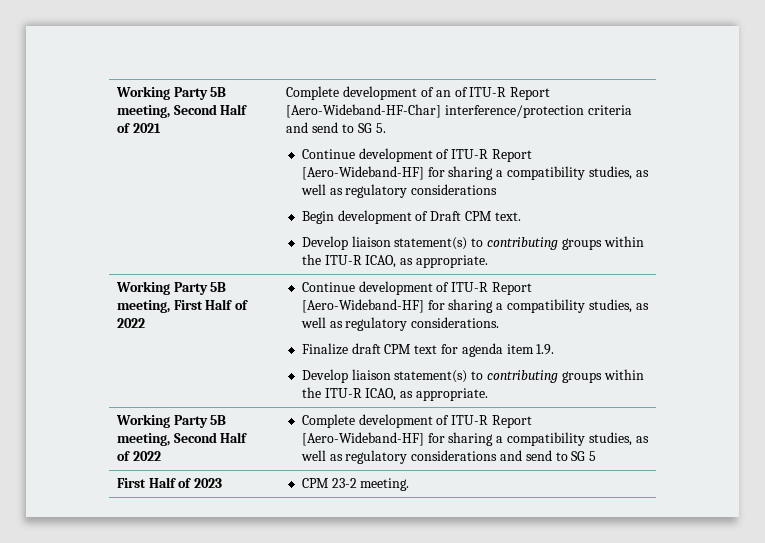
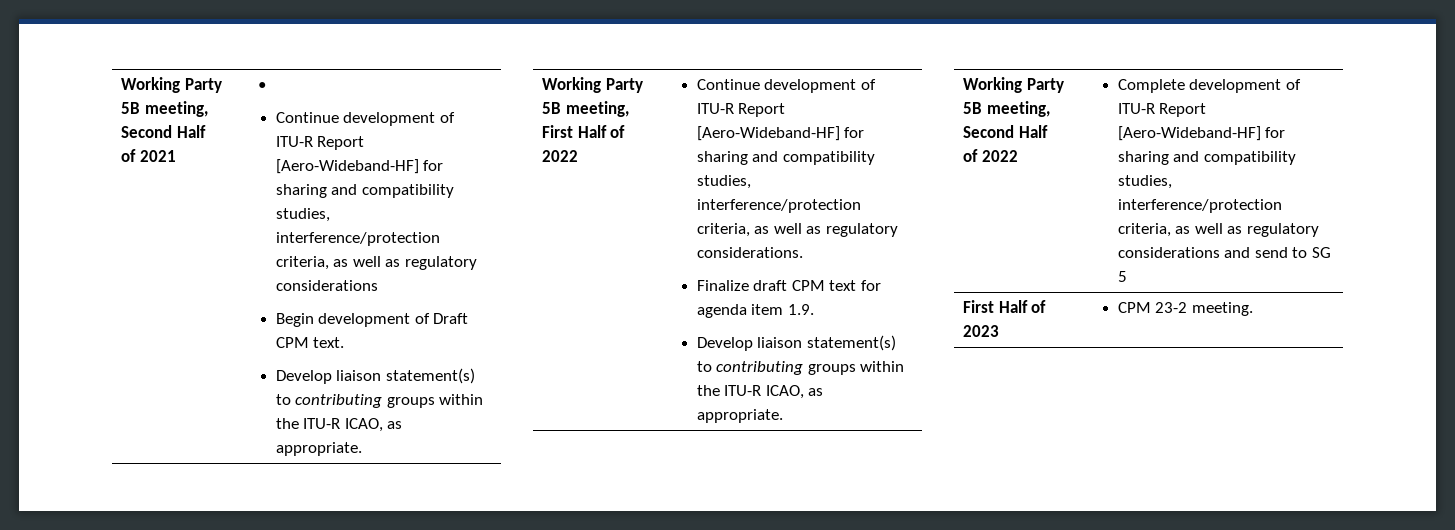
[286,86,551,100] [286,104,632,118] [286,122,386,133] [301,148,532,162] [301,166,632,180] Complete development of an of ITU-R Report [Aero-Wideband-HF-Char] interference/protection criteria and send to SG 5. // Continue development of ITU-R Report [Aero-Wideband-HF] for sharing a compatibility studies, -> [257,82,266,90] [275,112,455,126] [275,136,365,150] [275,159,444,174] [275,184,454,198] [275,208,330,222] [275,232,440,246] [275,256,329,270] • // Continue development of ITU-R Report [Aero-Wideband-HF] for sharing and compatibility studies, interference/protection criteria,
[496,299,632,313] a compatibility studies, -> [752,151,875,165] [696,175,751,189] [696,199,861,213] [696,223,750,237] and compatibility studies, interference/protection criteria,
[496,432,632,446] a compatibility studies, -> [1173,151,1296,165] [1117,175,1172,189] [1117,199,1282,213] [1117,223,1171,237] and compatibility studies, interference/protection criteria,

